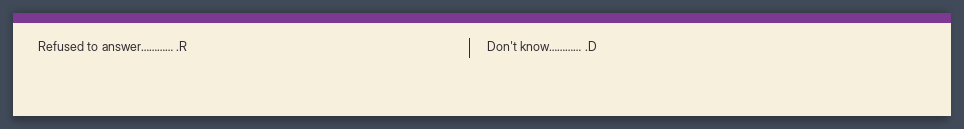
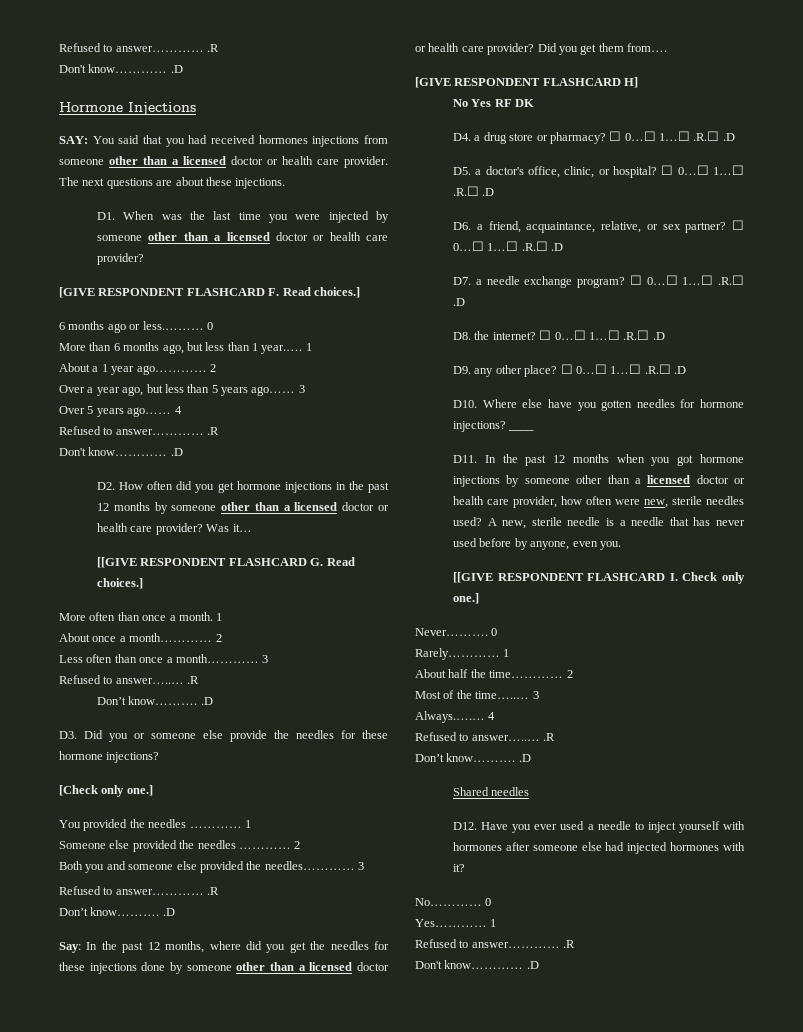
[38,41,188,51] [487,41,597,51] Refused to answer………… .R // Don't know………… .D -> [59,43,220,52] [59,64,183,73] [59,102,196,115] [59,135,388,147] [59,156,388,168] [59,177,286,189] [97,211,389,223] [97,232,388,241] [97,253,145,265] [59,287,360,298] [59,321,213,333] [59,342,312,354] [59,363,216,375] [59,384,305,396] [59,406,182,417] [59,426,220,435] [59,447,183,456] [97,481,389,493] [97,502,390,514] [97,523,252,535] [97,557,355,568] [97,578,144,589] [59,612,223,621] [59,633,222,642] [59,654,269,663] [59,675,200,684] [97,696,213,705] [59,730,388,742] [59,751,160,763] [59,785,153,797] [59,819,251,831] [59,840,301,852] [59,861,364,873] [59,886,220,895] [59,907,175,916] [59,941,389,953] [59,962,389,974] [415,43,667,55] [415,77,639,88] [453,99,535,107] [453,131,735,144] [453,165,744,178] [453,186,495,196] [453,220,744,233] [453,241,564,251] [453,275,744,288] [453,298,466,306] [453,330,665,340] [453,364,687,377] [453,399,744,411] [453,421,535,432] [453,454,744,466] [453,475,745,487] [453,496,744,508] [453,517,745,529] [453,538,621,550] [453,572,745,584] [453,593,480,604] [415,628,498,636] [415,648,510,660] [415,669,573,678] [415,690,539,699] [415,711,496,723] [415,732,556,741] [415,753,531,762] [453,787,530,796] [453,821,745,833] [453,842,745,854] [453,864,466,872] [415,898,492,906] [415,919,497,927] [415,939,576,948] [415,960,539,969] Refused to answer………… .R // Don't know………… .D // Hormone Injections // SAY: You said that you had received hormones injections from someone other than a licensed doctor or health care provider. The next questions are about these injections. // D1. When was the last time you were injected by someone other than a licensed doctor or health care provider? // [GIVE RESPONDENT FLASHCARD F. Read choices.] // 6 months ago or less.……… 0 // More than 6 months ago, but less than 1 year.…. 1 // About a 1 year ago………… 2 // Over a year ago, but less than 5 years ago…… 3 // Over 5 years ago…… 4 // Refused to answer………… .R // Don't know………… .D // D2. How often did you get hormone injections in the past 12 months by someone other than a licensed doctor or health care provider? Was it… // [[GIVE RESPONDENT FLASHCARD G. Read choices.] // More often than once a month. 1 // About once a month………… 2 // Less often than once a month………… 3 // Refused to answer…..… .R // Don’t know………. .D // D3. Did you or someone else provide the needles for these hormone injections? // [Check only one.] // You provided the needles ………… 1 // Someone else provided the needles ………… 2 // Both you and someone else provided the needles………… 3 // Refused to answer………… .R // Don’t know………. .D // Say: In the past 12 months, where did you get the needles for these injections done by someone other than a licensed doctor or health care provider? Did you get them from…. // [GIVE RESPONDENT FLASHCARD H] // No Yes RF DK // D4. a drug store or pharmacy? ☐ 0…☐ 1…☐ .R.☐ .D // D5. a doctor's office, clinic, or hospital? ☐ 0…☐ 1…☐ .R.☐ .D // D6. a friend, acquaintance, relative, or sex partner? ☐ 0…☐ 1…☐ .R.☐ .D // D7. a needle exchange program? ☐ 0…☐ 1…☐ .R.☐ .D // D8. the internet? ☐ 0…☐ 1…☐ .R.☐ .D // D9. any other place? ☐ 0…☐ 1…☐ .R.☐ .D // D10. Where else have you gotten needles for hormone injections? ____ // D11. In the past 12 months when you got hormone injections by someone other than a licensed doctor or health care provider, how often were new, sterile needles used? A new, sterile needle is a needle that has never used before by anyone, even you. // [[GIVE RESPONDENT FLASHCARD I. Check only one.] // Never………. 0 // Rarely………… 1 // About half the time………… 2 // Most of the time…..… 3 // Always.….… 4 // Refused to answer…..… .R // Don’t know………. .D // Shared needles // D12. Have you ever used a needle to inject yourself with hormones after someone else had injected hormones with it? // No………… 0 // Yes………… 1 // Refused to answer………… .R // Don't know………… .D

